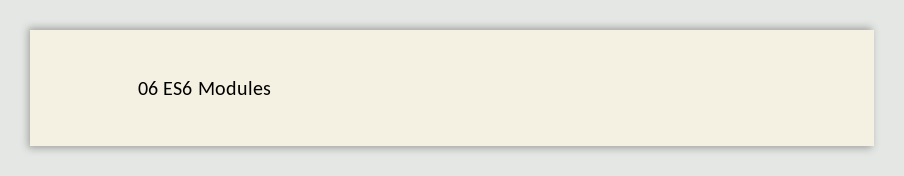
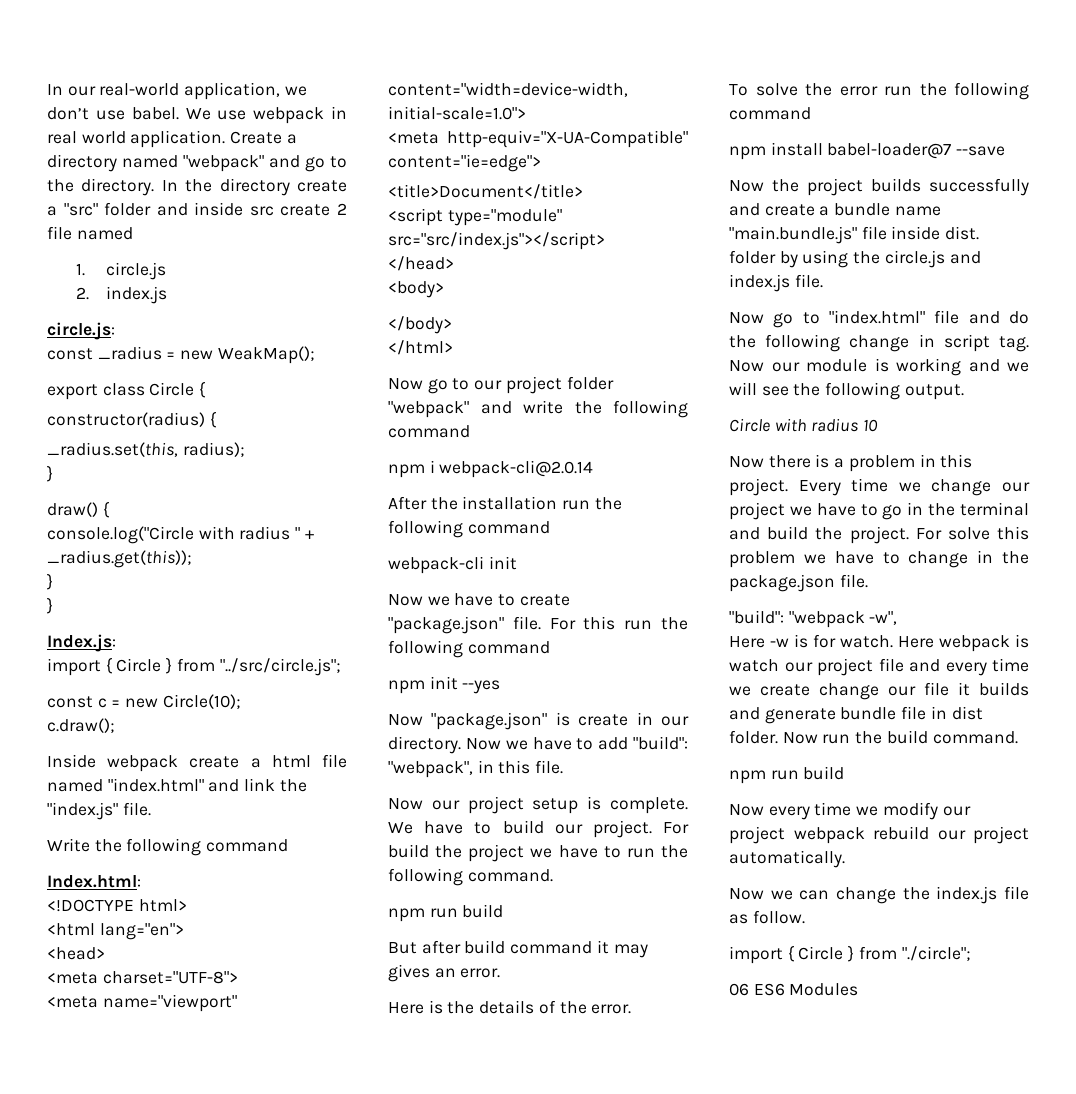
(138, 88) none -> [47,82,307,100] [47,106,347,124] [47,130,297,148] [47,154,347,172] [47,178,347,196] [47,202,347,216] [47,226,133,240] [76,262,166,280] [76,286,167,304] [47,322,115,340] [47,346,315,364] [47,381,206,400] [47,411,216,428] [47,442,245,457] [47,465,53,482] [47,501,109,518] [47,526,314,544] [47,550,192,568] [47,573,53,590] [47,597,53,614] [47,634,116,652] [47,657,341,676] [47,694,241,709] [47,718,115,733] [47,754,347,772] [47,778,307,792] [47,802,151,820] [47,838,289,856] [47,875,141,888] [47,899,187,912] [47,923,184,940] [47,947,105,960] [47,971,238,984] [47,994,237,1012] [388,82,628,97] [388,106,526,120] [388,130,688,148] [388,154,541,172] [388,184,583,199] [388,208,562,226] [388,232,605,250] [388,256,454,271] [388,281,444,298] [388,316,452,334] [388,340,453,355] [388,376,614,394] [388,400,688,418] [388,425,470,438] [388,460,594,478] [388,496,622,510] [388,520,550,538] [388,556,517,574] [388,593,570,606] [388,616,688,634] [388,640,550,658] [388,676,501,694] [388,712,689,730] [388,736,688,754] [388,760,564,778] [388,796,688,814] [388,820,689,838] [388,844,688,862] [388,868,553,886] [388,904,504,922] [388,940,648,958] [388,964,501,982] [388,1000,632,1014] [729,82,1029,100] [729,107,811,120] [729,142,1006,160] [729,178,1029,196] [729,203,941,216] [729,226,980,244] [729,250,981,268] [729,274,823,292] [729,310,1029,328] [729,334,1029,352] [729,358,1029,376] [729,382,964,400] [729,418,879,432] [729,454,973,472] [729,478,1030,496] [729,502,1029,520] [729,526,1029,544] [729,550,1029,568] [729,574,868,592] [729,610,898,628] [729,634,1029,652] [729,658,1029,676] [729,682,1029,700] [729,706,983,724] [729,730,1018,744] [729,766,845,784] [729,802,971,820] [729,826,1029,844] [729,850,845,868] [729,886,1029,904] [729,910,805,924] [729,945,971,964] In our real-world application, we don’t use babel. We use webpack in real world application. Create a directory named "webpack" and go to the directory. In the directory create a "src" folder and inside src create 2 file named // 1. circle.js // 2. index.js // circle.js: // const _radius = new WeakMap(); // export class Circle { // constructor(radius) { // _radius.set(this, radius); // } // draw() { // console.log("Circle with radius " + _radius.get(this)); // } // } // Index.js: // import { Circle } from "../src/circle.js"; // const c = new Circle(10); // c.draw(); // Inside webpack create a html file named "index.html" and link the "index.js" file. // Write the following command // Index.html: // <!DOCTYPE html> // <html lang="en"> // <head> // <meta charset="UTF-8"> // <meta name="viewport" content="width=device-width, initial-scale=1.0"> // <meta http-equiv="X-UA-Compatible" content="ie=edge"> // <title>Document</title> // <script type="module" src="src/index.js"></script> // </head> // <body> // </body> // </html> // Now go to our project folder "webpack" and write the following command // npm i webpack-cli@2.0.14 // After the installation run the following command // webpack-cli init // Now we have to create "package.json" file. For this run the following command // npm init --yes // Now "package.json" is create in our directory. Now we have to add "build": "webpack", in this file. // Now our project setup is complete. We have to build our project. For build the project we have to run the following command. // npm run build // But after build command it may gives an error. // Here is the details of the error. // To solve the error run the following command // npm install babel-loader@7 --save // Now the project builds successfully and create a bundle name "main.bundle.js" file inside dist. folder by using the circle.js and index.js file. // Now go to "index.html" file and do the following change in script tag. Now our module is working and we will see the following output. // Circle with radius 10 // Now there is a problem in this project. Every time we change our project we have to go in the terminal and build the project. For solve this problem we have to change in the package.json file. // "build": "webpack -w", // Here -w is for watch. Here webpack is watch our project file and every time we create change our file it builds and generate bundle file in dist folder. Now run the build command. // npm run build // Now every time we modify our project webpack rebuild our project automatically. // Now we can change the index.js file as follow. // import { Circle } from "./circle"; //

